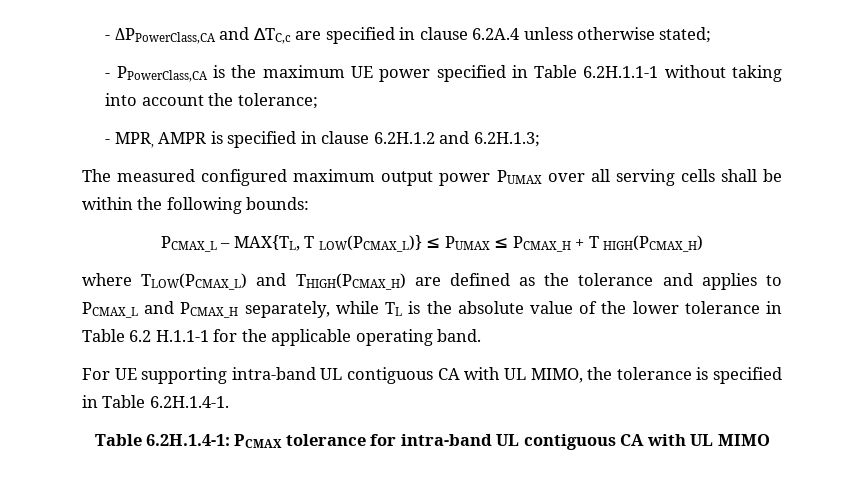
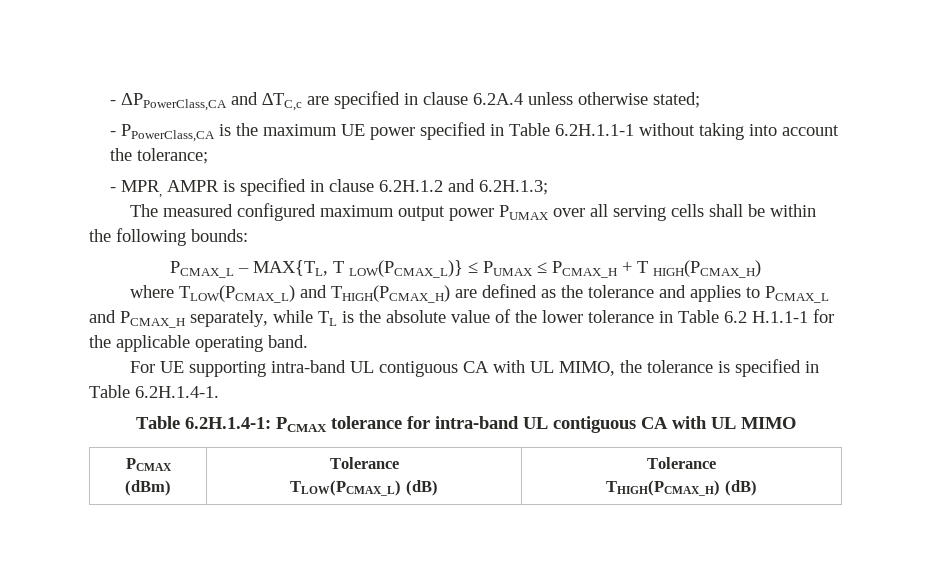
(770, 440) none -> [125,458,172,471] [125,480,171,496] [329,457,399,469] [290,480,438,496] [647,457,716,469] [606,480,757,496] // PCMAX // (dBm) | Tolerance // TLOW(PCMAX_L) (dB) | Tolerance // THIGH(PCMAX_H) (dB)

